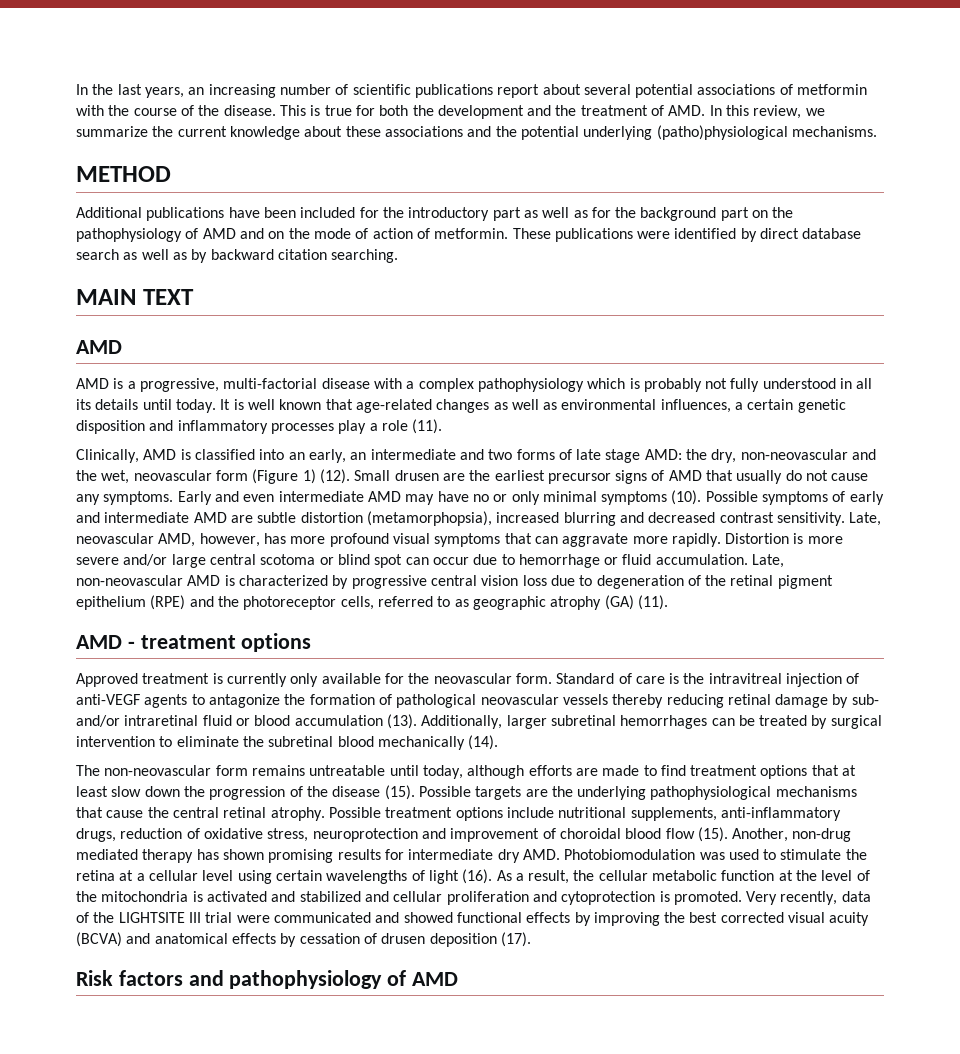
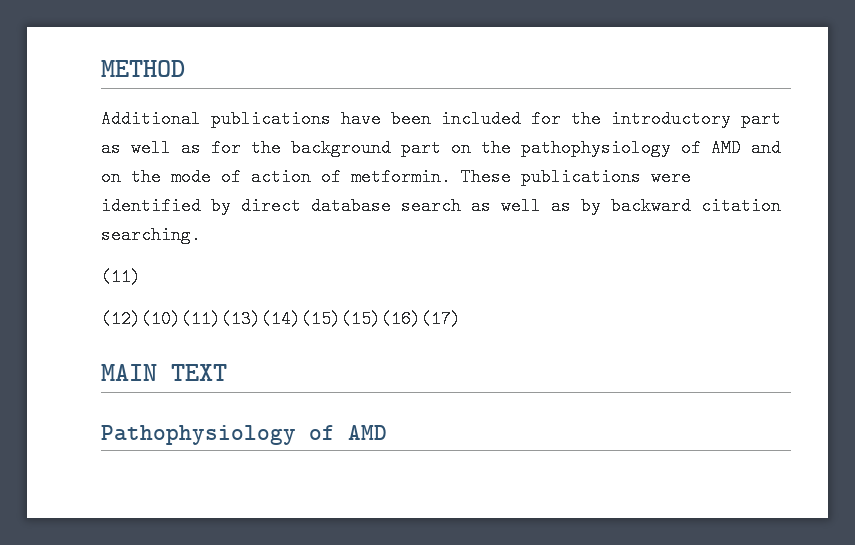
[76,84,868,98] [76,105,825,119] [76,125,877,140] In the last years, an increasing number of scientific publications report about several potential associations of metformin with the course of the disease. This is true for both the development and the treatment of AMD. In this review, we summarize the current knowledge about these associations and the potential underlying (patho)physiological mechanisms. // -> (101, 68) none
(399, 256) none -> [101,268,141,286] [101,310,461,328] // (11) // (12)(10)(11)(13)(14)(15)(15)(16)(17)
[76,340,122,354] [76,378,873,392] [76,399,846,413] [76,419,443,434] [76,449,877,463] [76,469,869,484] [76,490,884,505] [76,511,882,526] [76,533,843,547] [76,554,785,568] [76,575,833,589] [76,595,668,610] [76,633,312,652] [76,673,860,687] [76,694,879,708] [76,714,882,729] [76,735,499,750] [76,765,857,779] [76,785,857,800] [76,807,841,821] [76,827,852,842] [76,849,867,863] [76,869,870,884] [76,891,871,905] [76,912,870,926] [76,932,531,947] [76,970,383,989] AMD // AMD is a progressive, multi-factorial disease with a complex pathophysiology which is probably not fully understood in all its details until today. It is well known that age-related changes as well as environmental influences, a certain genetic disposition and inflammatory processes play a role (11). // Clinically, AMD is classified into an early, an intermediate and two forms of late stage AMD: the dry, non-neovascular and the wet, neovascular form (Figure 1) (12). Small drusen are the earliest precursor signs of AMD that usually do not cause any symptoms. Early and even intermediate AMD may have no or only minimal symptoms (10). Possible symptoms of early and intermediate AMD are subtle distortion (metamorphopsia), increased blurring and decreased contrast sensitivity. Late, neovascular AMD, however, has more profound visual symptoms that can aggravate more rapidly. Distortion is more severe and/or large central scotoma or blind spot can occur due to hemorrhage or fluid accumulation. Late, non-neovascular AMD is characterized by progressive central vision loss due to degeneration of the retinal pigment epithelium (RPE) and the photoreceptor cells, referred to as geographic atrophy (GA) (11). // AMD - treatment options // Approved treatment is currently only available for the neovascular form. Standard of care is the intravitreal injection of anti-VEGF agents to antagonize the formation of pathological neovascular vessels thereby reducing retinal damage by sub- and/or intraretinal fluid or blood accumulation (13). Additionally, larger subretinal hemorrhages can be treated by surgical intervention to eliminate the subretinal blood mechanically (14). // The non-neovascular form remains untreatable until today, although efforts are made to find treatment options that at least slow down the progression of the disease (15). Possible targets are the underlying pathophysiological mechanisms that cause the central retinal atrophy. Possible treatment options include nutritional supplements, anti-inflammatory drugs, reduction of oxidative stress, neuroprotection and improvement of choroidal blood flow (15). Another, non-drug mediated therapy has shown promising results for intermediate dry AMD. Photobiomodulation was used to stimulate the retina at a cellular level using certain wavelengths of light (16). As a result, the cellular metabolic function at the level of the mitochondria is activated and stabilized and cellular proliferation and cytoprotection is promoted. Very recently, data of the LIGHTSITE III trial were communicated and showed functional effects by improving the best corrected visual acuity (BCVA) and anatomical effects by cessation of drusen deposition (17). // Risk factors and pathophysiology -> [101,425,296,445] Pathophysiology

